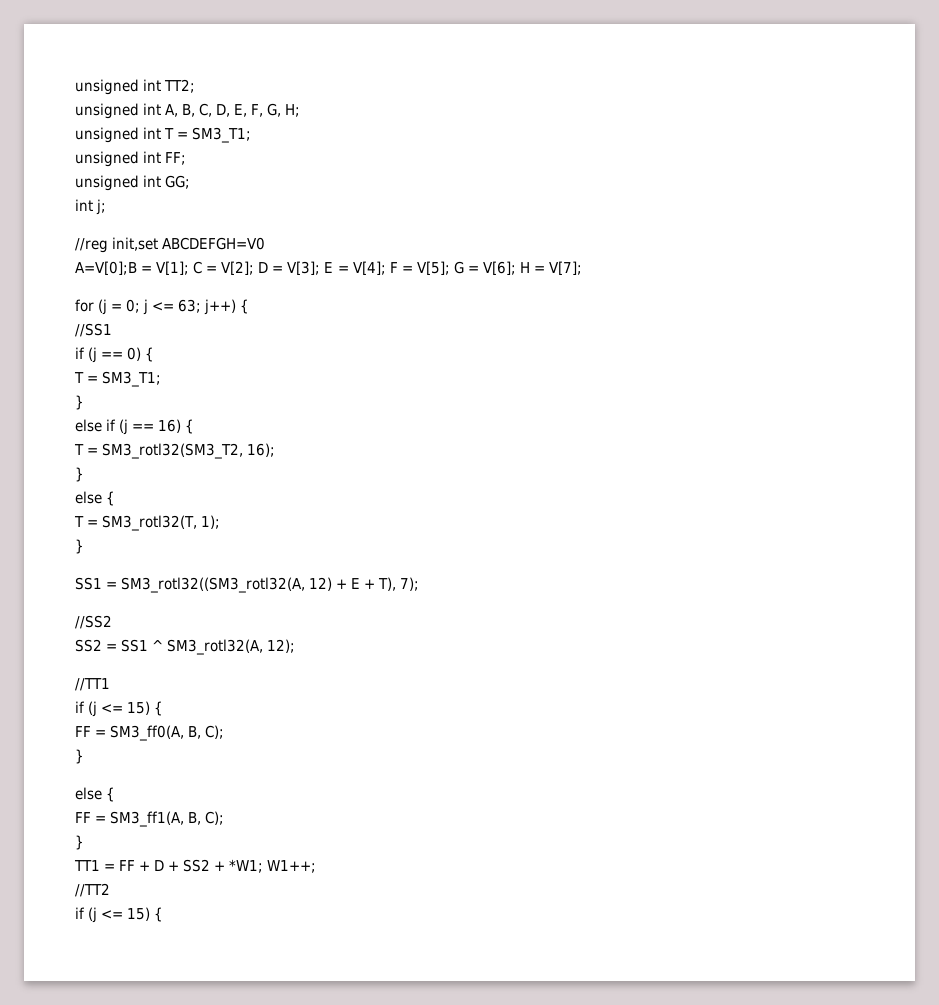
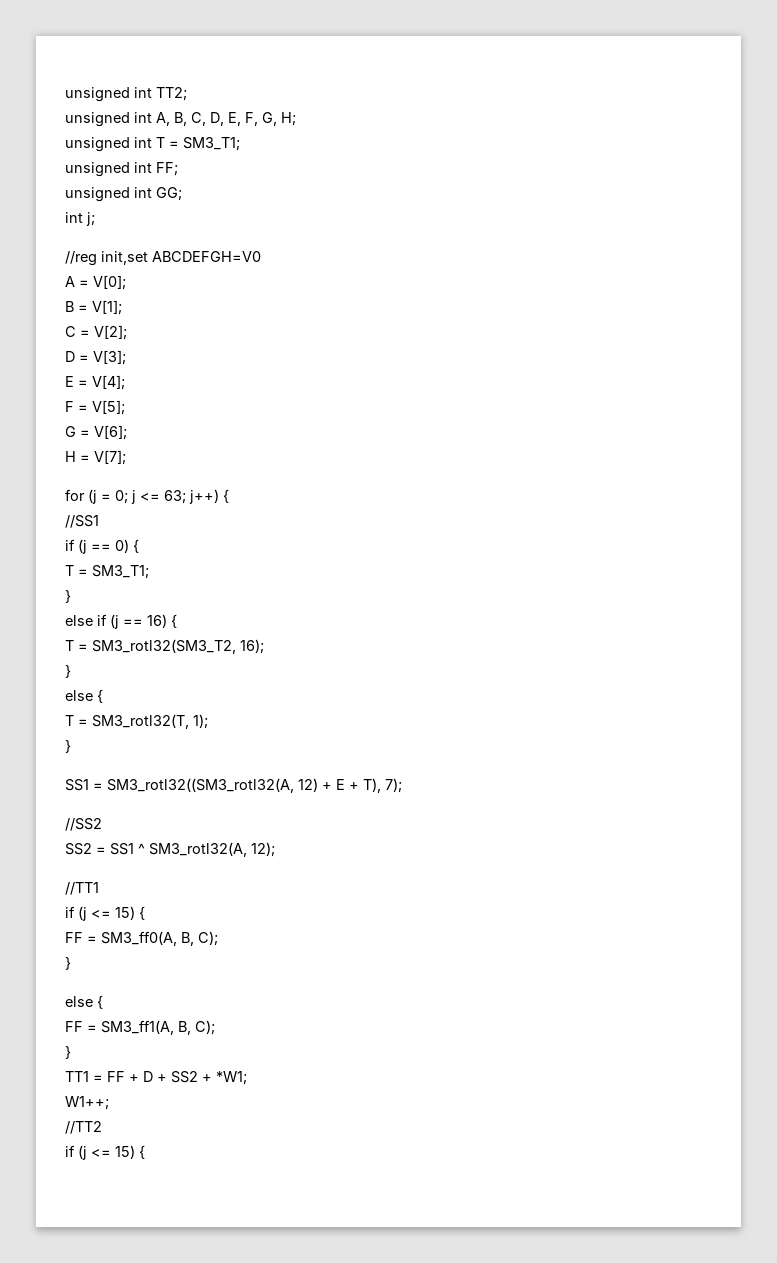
[75,261,137,275] A=V[0];B -> [65,275,126,290] [65,301,74,312] A = V[0]; // B
(190, 268) none -> (122, 307) //
(255, 268) none -> (127, 332) //
(321, 268) none -> (126, 357) //
(386, 268) none -> (125, 382) //
(450, 268) none -> (125, 407) //
(516, 268) none -> (127, 432) //
(264, 866) none -> (247, 1078) //

